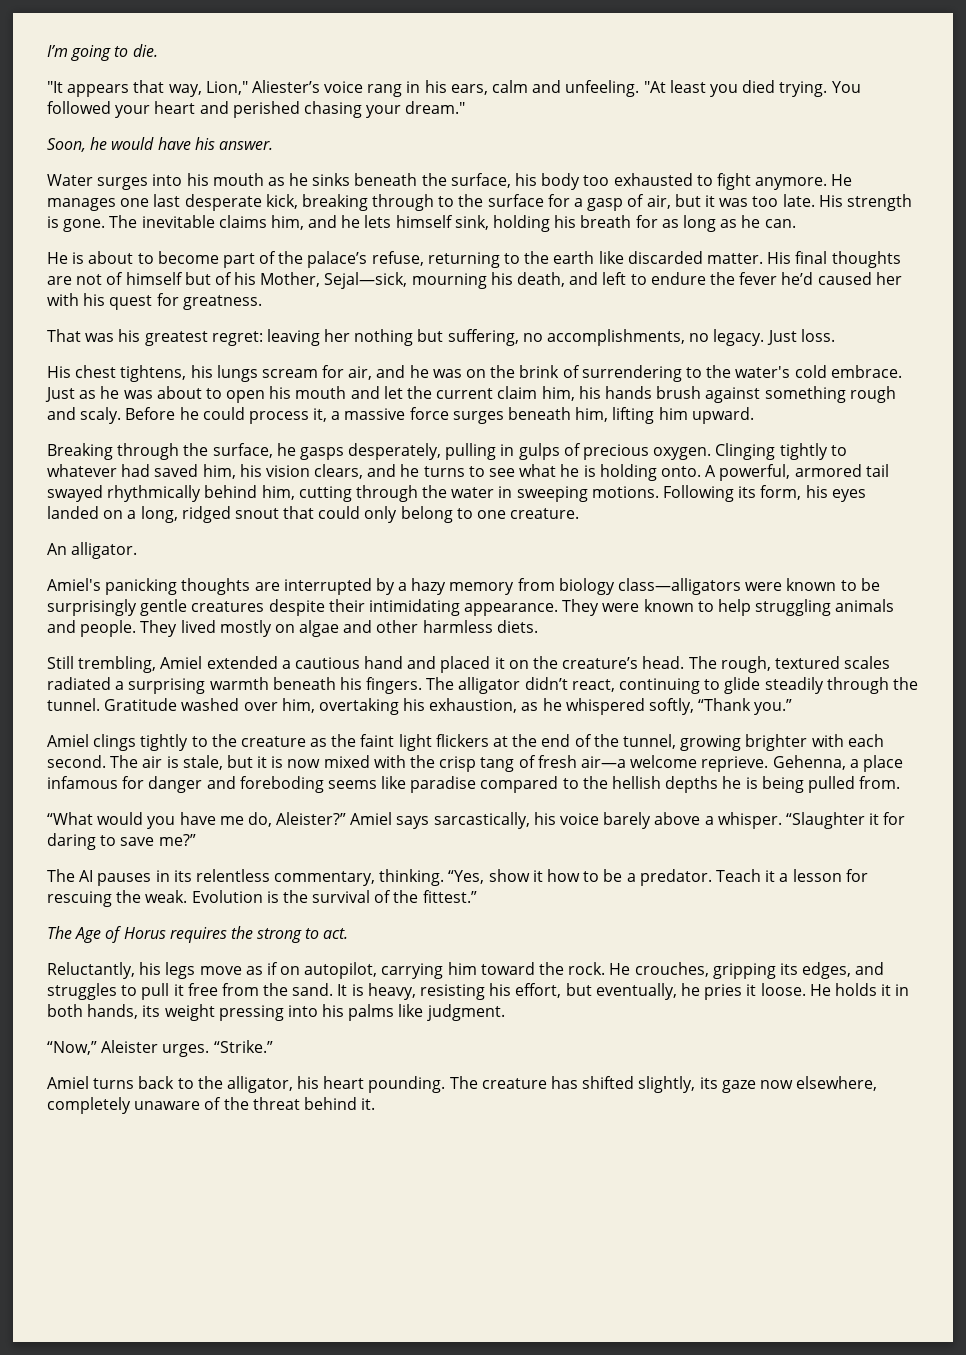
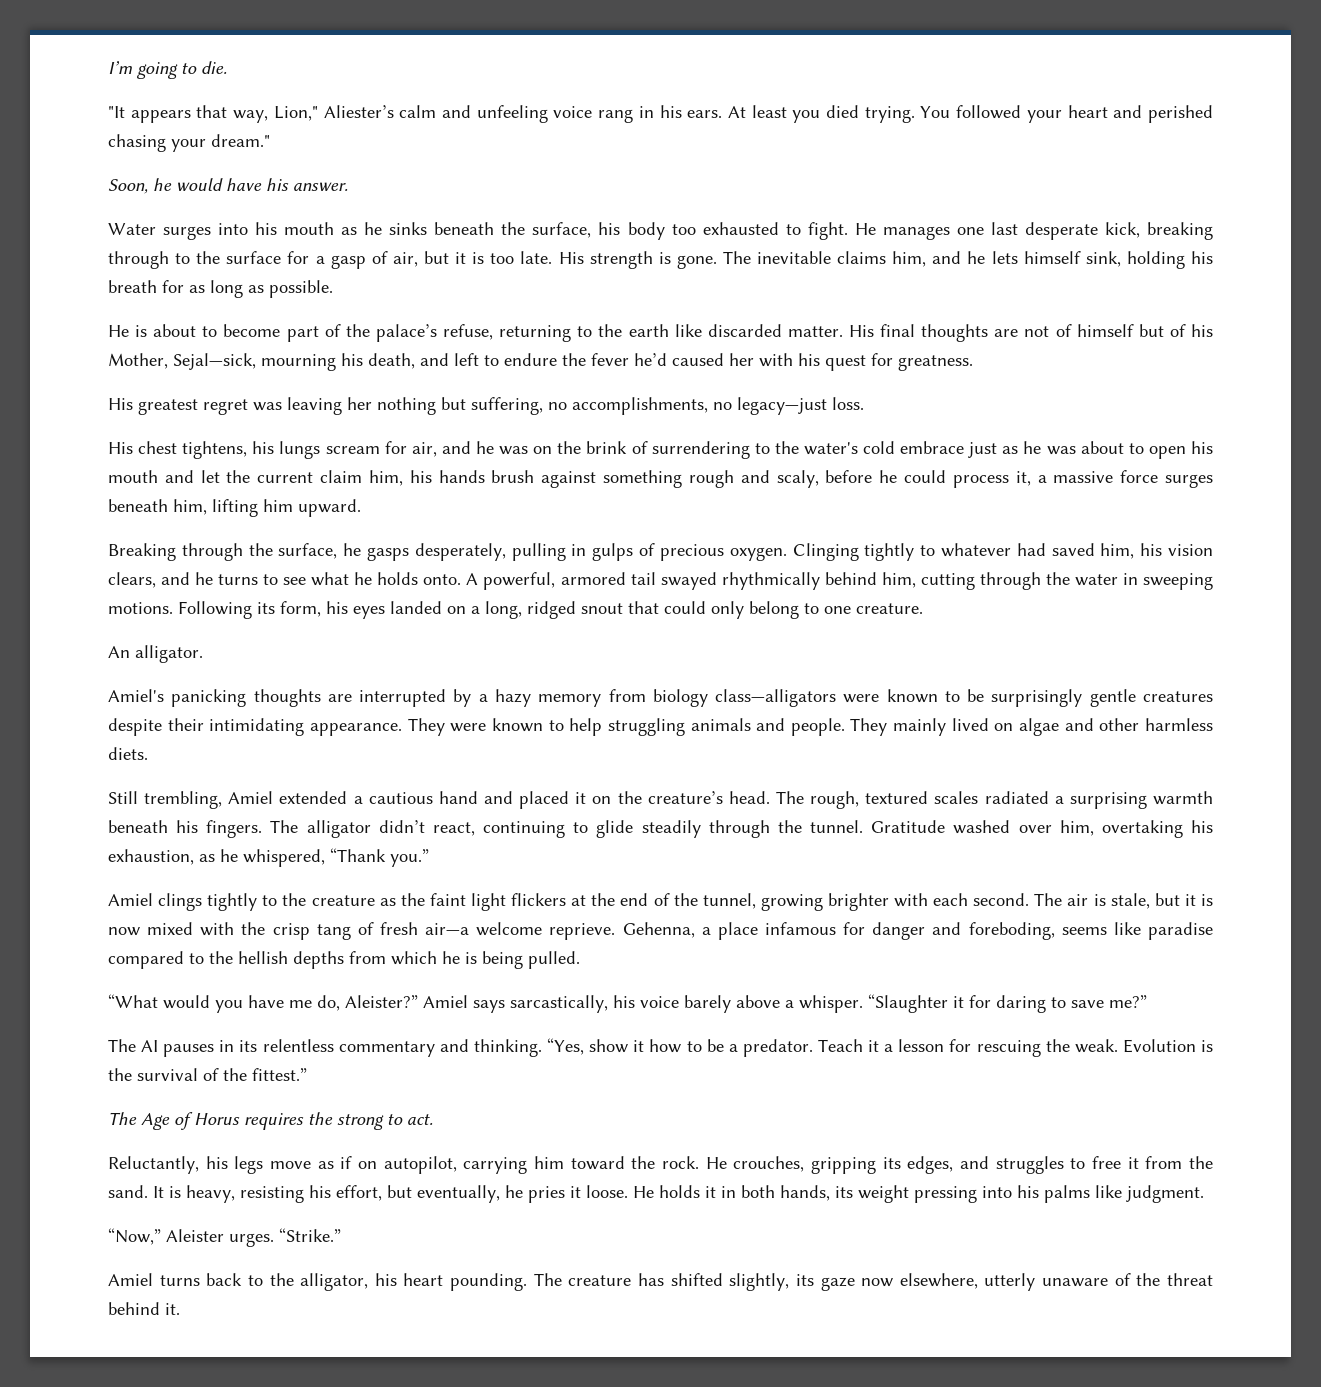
(320, 86) none -> [399,105,548,123] calm and unfeeling
[450,80,666,97] ears, calm and unfeeling. "At -> [687,106,746,118] ears. At
[716,173,828,190] fight anymore. -> [807,222,848,240] fight.
[719,198,749,207] was -> [472,252,485,264] is
[741,215,796,228] he can. -> [269,280,333,298] possible.
[47,329,263,346] That was his greatest regret: -> [108,398,282,415] His greatest regret was
[713,329,797,346] legacy. Just -> [737,397,827,415] legacy—just
[830,365,902,378] [45,387,75,402] embrace. Just -> [900,441,998,458] embrace just
[80,407,176,424] scaly. Before -> [776,470,873,488] scaly, before
[583,464,657,481] is holding -> [377,572,419,585] holds
[180,620,272,637] lived mostly -> [893,718,989,736] mainly lived
[565,698,695,715] whispered softly, -> [243,849,325,867] whispered,
[239,776,324,793] foreboding -> [968,922,1055,940] foreboding,
(719, 784) none -> [349,951,437,965] from which
[807,776,901,793] pulled from. -> [528,951,580,969] pulled.
[274,871,376,886] commentary, -> [338,1039,469,1057] commentary and
[141,983,218,1000] pull it free -> [1091,1156,1139,1169] free it
[47,1097,131,1114] completely -> [984,1273,1036,1291] utterly

